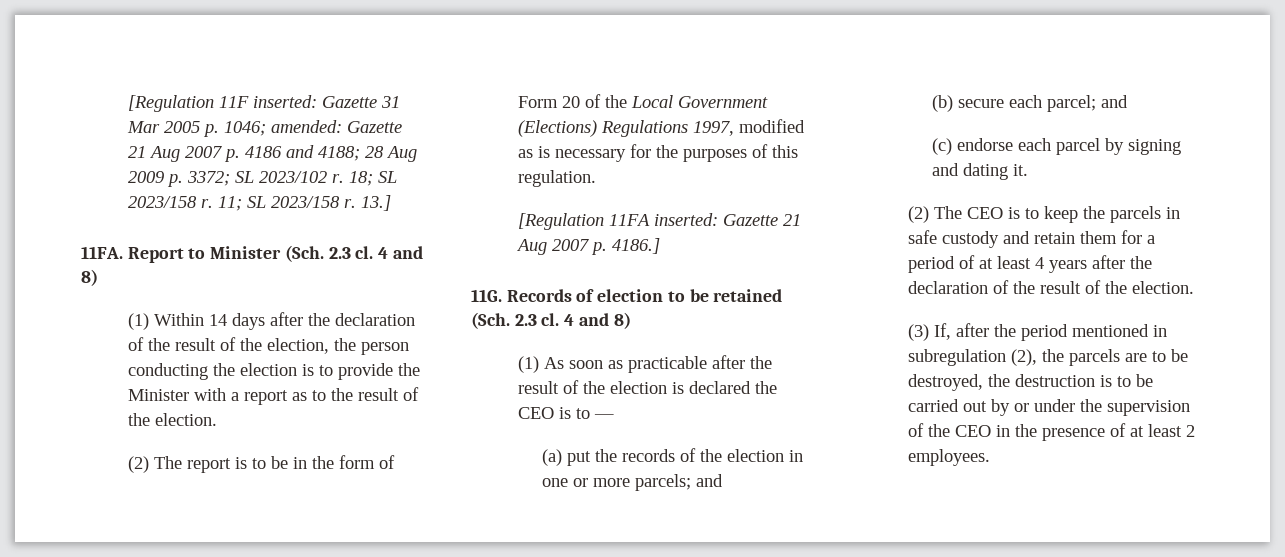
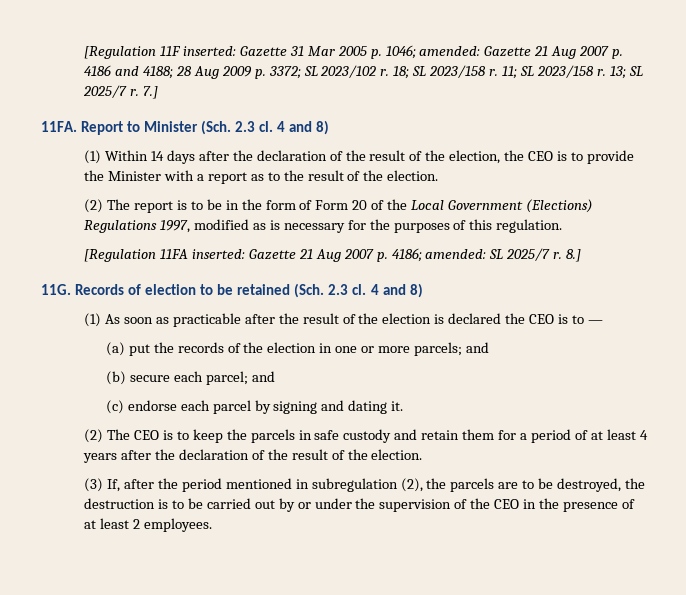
[361,195,392,211] 13.] -> [609,66,643,79] [83,85,159,99] 13; SL 2025/7 r. 7.]
[361,342,410,355] [128,363,298,380] person conducting the election -> [528,151,554,161] CEO
[612,238,661,254] 4186.] -> [391,248,582,262] 4186; amended: SL 2025/7 r. 8.]

